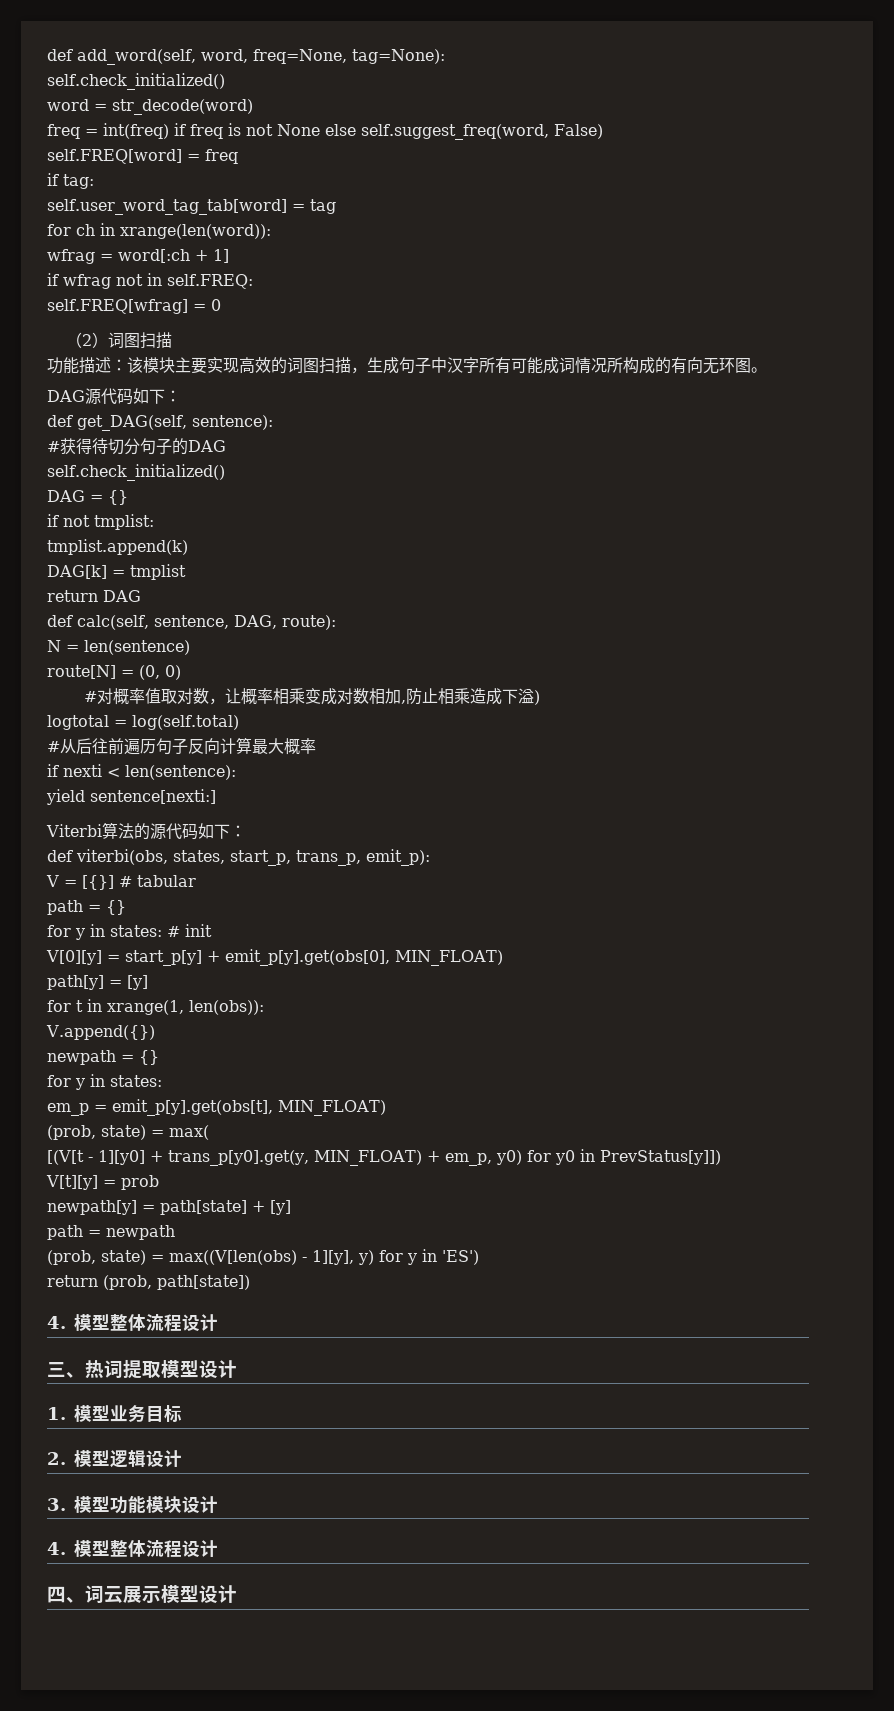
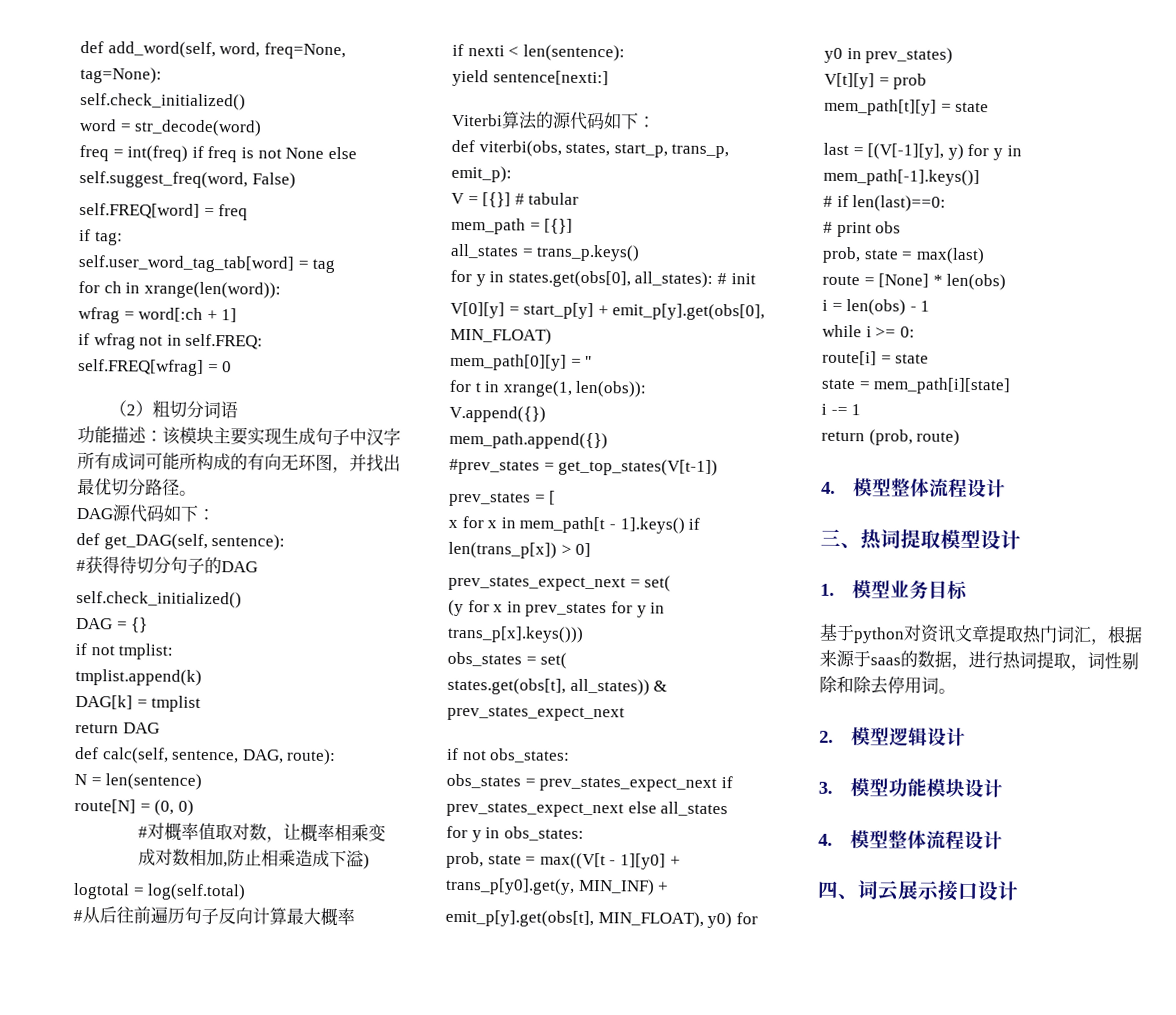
[107,332,172,349] 词图扫描 -> [152,399,239,419] 粗切分词语
[239,357,367,374] 高效的词图扫描， -> (282, 436) none
[511,357,607,374] 可能成词情况 -> [111,452,180,470] 成词可能
(751, 365) none -> [332,454,401,474] [77,477,180,496] ，并找出最优切分路径
[47,900,126,915] [47,924,162,940] path = {} // for y in states: -> [451,217,574,235] [450,243,641,262] [450,269,714,288] mem_path = [{}] // all_states = trans_p.keys() // for y in states.get(obs[0], all_states):
[47,975,148,990] path[y] = [y] -> [450,353,593,371] mem_path[0][y] = ''
[47,1050,159,1065] [47,1074,162,1090] [47,1099,386,1116] [47,1125,209,1140] [47,1150,84,1165] newpath = {} // for y in states: // em_p = emit_p[y].get(obs[t], MIN_FLOAT) // (prob, state) = max( // [(V[t -> [449,431,608,450] [449,458,719,477] [449,490,557,507] [448,516,701,534] [448,541,592,559] [448,575,672,592] [448,599,666,618] [447,625,584,643] [447,651,568,669] [447,677,668,696] [447,705,625,722] [447,747,571,763] [446,773,733,793] [446,801,729,818] [446,825,584,843] [446,851,606,870] mem_path.append({}) // #prev_states = get_top_states(V[t-1]) // prev_states = [ // x for x in mem_path[t - 1].keys() if len(trans_p[x]) > 0] // prev_states_expect_next = set( // (y for x in prev_states for y in trans_p[x].keys())) // obs_states = set( // states.get(obs[t], all_states)) & prev_states_expect_next // if not obs_states: // obs_states = prev_states_expect_next if prev_states_expect_next else all_states // for y in obs_states: // prob, state = max((V[t
[313,1150,492,1166] MIN_FLOAT) + em_p, -> [577,878,670,896] [445,909,704,928] MIN_INF) + // emit_p[y].get(obs[t], MIN_FLOAT),
[599,1150,721,1165] PrevStatus[y]]) -> [865,47,954,64] prev_states)
[47,1200,291,1215] [47,1225,175,1240] [47,1249,479,1265] newpath[y] = path[state] + [y] // path = newpath // (prob, state) = max((V[len(obs) - 1][y], y) for y in 'ES') -> [824,98,990,116] [823,142,1022,161] [823,168,980,187] [823,194,947,212] [823,221,902,238] [822,246,985,265] [822,273,1007,291] [822,299,931,316] [822,324,915,338] [822,350,930,366] [821,377,1012,395] [821,403,862,416] mem_path[t][y] = state // last = [(V[-1][y], y) for y in mem_path[-1].keys()] // # if len(last)==0: // # print obs // prob, state = max(last) // route = [None] * len(obs) // i = len(obs) - 1 // while i >= 0: // route[i] = state // state = mem_path[i][state] // i -= 1
[157,1275,250,1290] path[state]) -> [916,429,961,446] route)
(182, 1413) none -> [819,623,1143,646] [819,649,1139,671] [819,675,956,695] // 基于python对资讯文章提取热门词汇，根据来源于saas的数据，进行热词提取，词性剔除和除去停用词。
[161,1585,199,1603] 模型 -> [937,880,979,901] 接口

